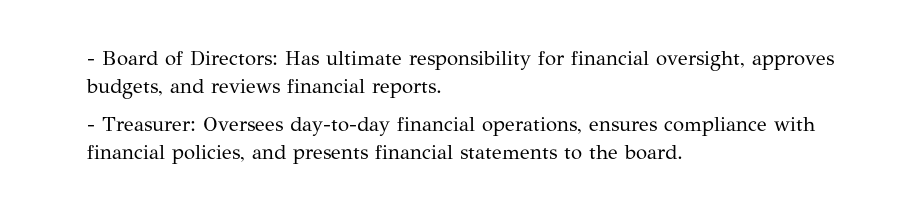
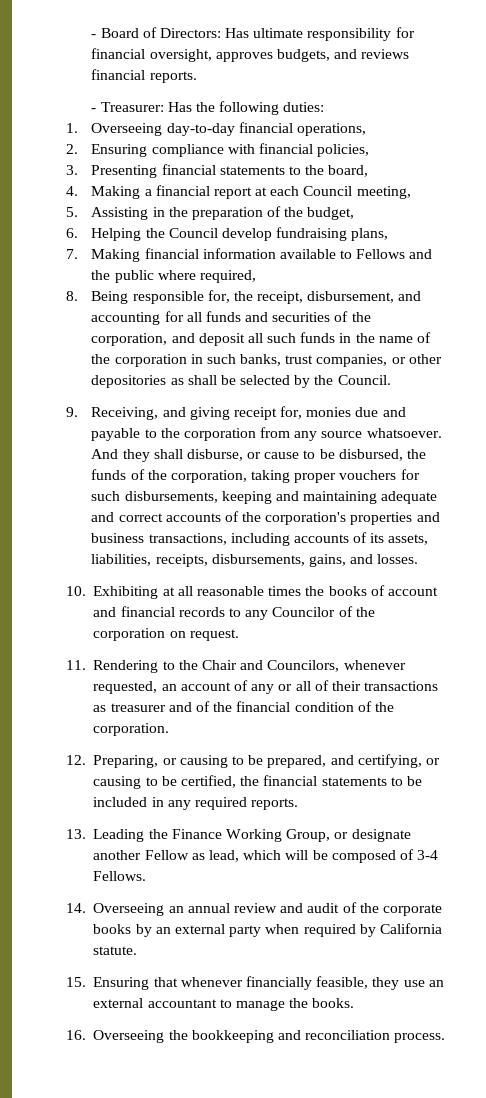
[202,117,283,131] Oversees -> [167,101,325,115] [65,123,163,136] Has the following duties: // 1. Overseeing
[588,121,657,131] ensures -> [65,144,148,157] // 2. Ensuring
[251,145,368,164] and presents -> [65,165,158,178] // 3. Presenting
[623,145,683,160] board. -> [328,165,369,177] [65,185,411,199] [65,206,355,220] [65,227,389,241] [65,248,433,262] [91,270,256,283] [65,290,422,304] [91,311,371,325] [91,332,432,346] [91,354,442,367] [91,375,391,388] [65,406,406,420] [91,427,442,441] [91,449,427,462] [91,469,420,483] [91,491,438,504] [91,511,440,525] [91,532,429,546] [91,554,419,567] [65,585,438,599] [93,606,375,620] [93,628,239,641] [65,660,406,673] [93,680,439,694] [93,701,394,712] [93,723,170,736] [65,754,440,768] [93,775,422,789] [93,797,299,810] [65,829,411,842] [93,849,439,863] [93,871,147,881] [65,902,442,916] [93,923,442,937] [93,946,138,955] [65,976,444,990] [93,998,355,1011] [65,1030,446,1043] board, // 4. Making a financial report at each Council meeting, // 5. Assisting in the preparation of the budget, // 6. Helping the Council develop fundraising plans, // 7. Making financial information available to Fellows and the public where required, // 8. Being responsible for, the receipt, disbursement, and accounting for all funds and securities of the corporation, and deposit all such funds in the name of the corporation in such banks, trust companies, or other depositories as shall be selected by the Council. // 9. Receiving, and giving receipt for, monies due and payable to the corporation from any source whatsoever. And they shall disburse, or cause to be disbursed, the funds of the corporation, taking proper vouchers for such disbursements, keeping and maintaining adequate and correct accounts of the corporation's properties and business transactions, including accounts of its assets, liabilities, receipts, disbursements, gains, and losses. // 10. Exhibiting at all reasonable times the books of account and financial records to any Councilor of the corporation on request. // 11. Rendering to the Chair and Councilors, whenever requested, an account of any or all of their transactions as treasurer and of the financial condition of the corporation. // 12. Preparing, or causing to be prepared, and certifying, or causing to be certified, the financial statements to be included in any required reports. // 13. Leading the Finance Working Group, or designate another Fellow as lead, which will be composed of 3-4 Fellows. // 14. Overseeing an annual review and audit of the corporate books by an external party when required by California statute. // 15. Ensuring that whenever financially feasible, they use an external accountant to manage the books. // 16. Overseeing the bookkeeping and reconciliation process.

